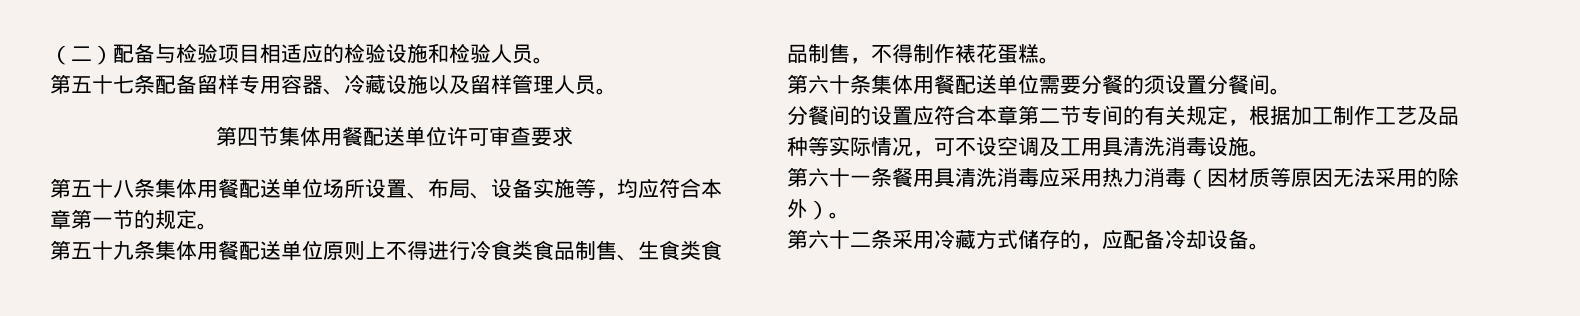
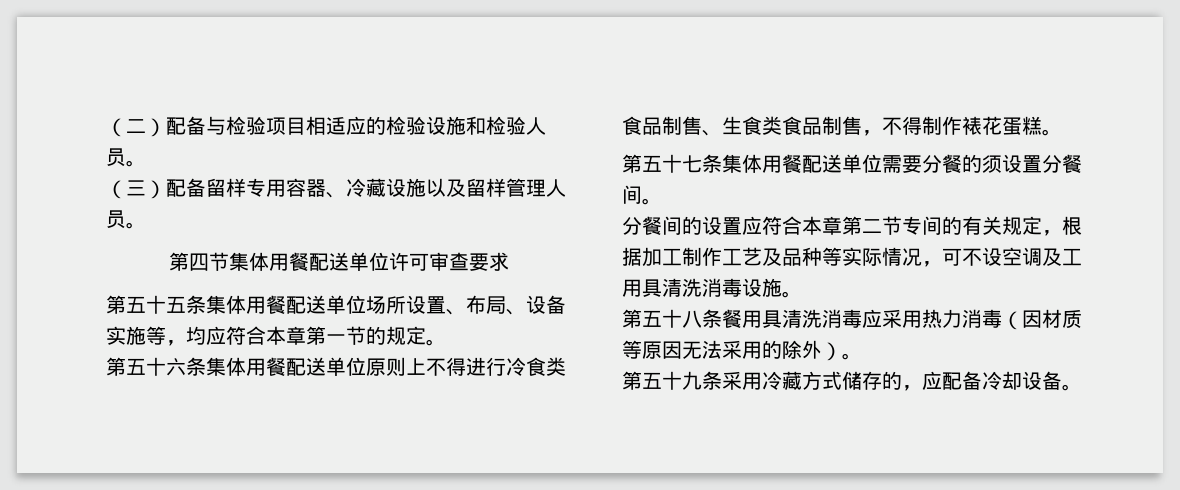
[50,74,155,94] 第五十七条 -> [106,180,166,199] （三）
[113,179,134,198] 八 -> [166,296,186,313] 五
[113,241,134,260] 九 -> [166,358,186,376] 六
[808,75,850,94] 六十 -> [642,154,702,173] 五十七
[808,168,871,187] 六十一 -> [642,309,702,328] 五十八
[808,230,871,249] 六十二 -> [642,371,702,390] 五十九

